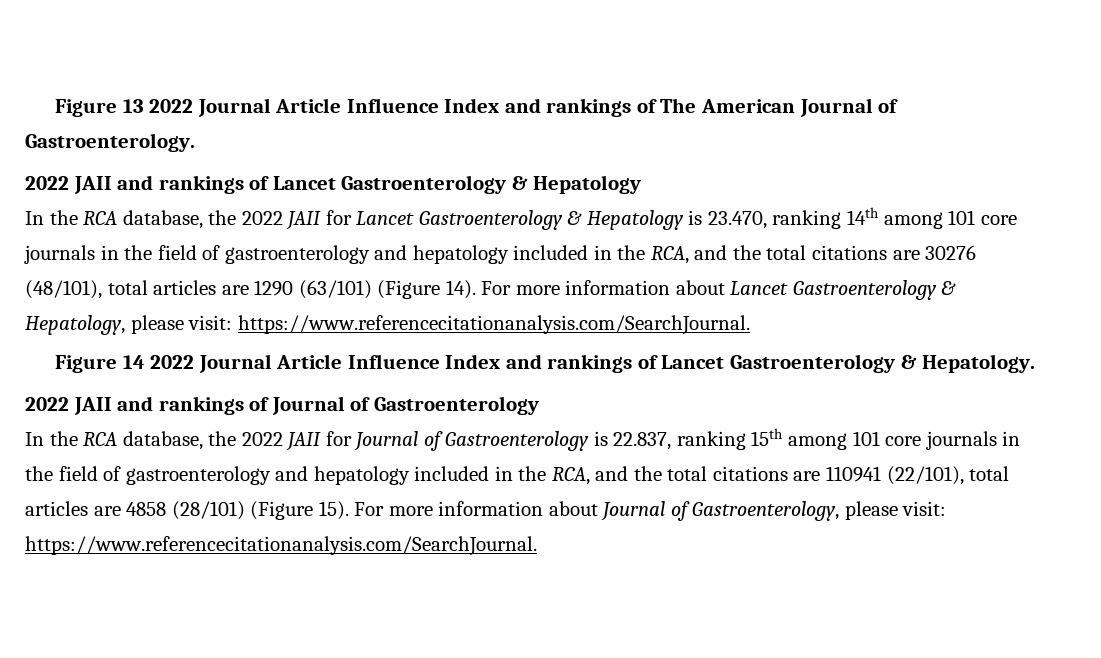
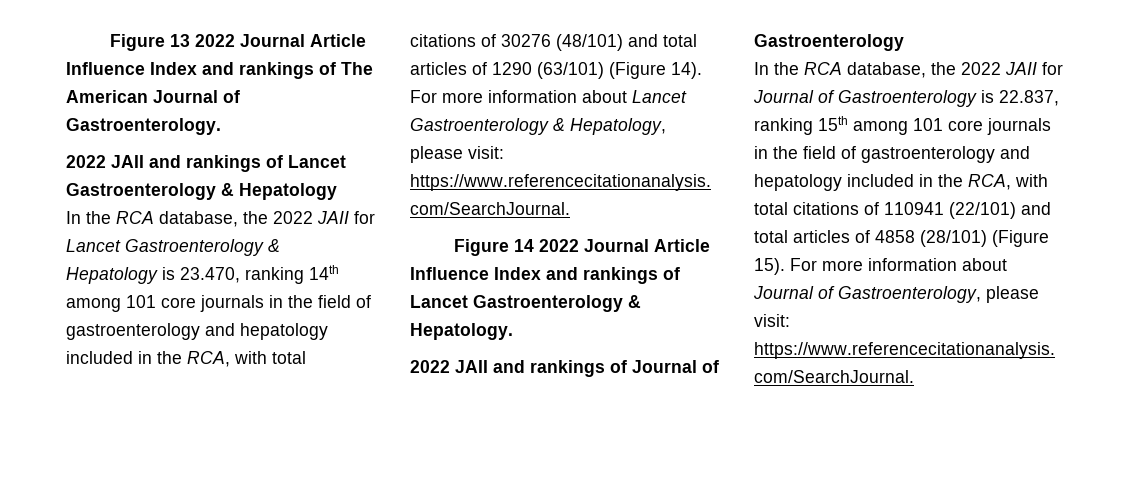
[694,245,977,260] [25,280,249,299] and the total citations are 30276 (48/101), total articles are -> [234,351,306,364] [410,34,697,51] [410,62,487,75] with total citations of 30276 (48/101) and total articles of
[595,466,1010,485] [25,501,121,516] and the total citations are 110941 (22/101), total articles are -> [1015,174,1048,187] [754,202,1051,219] [754,230,870,243] with total citations of 110941 (22/101) and total articles of

